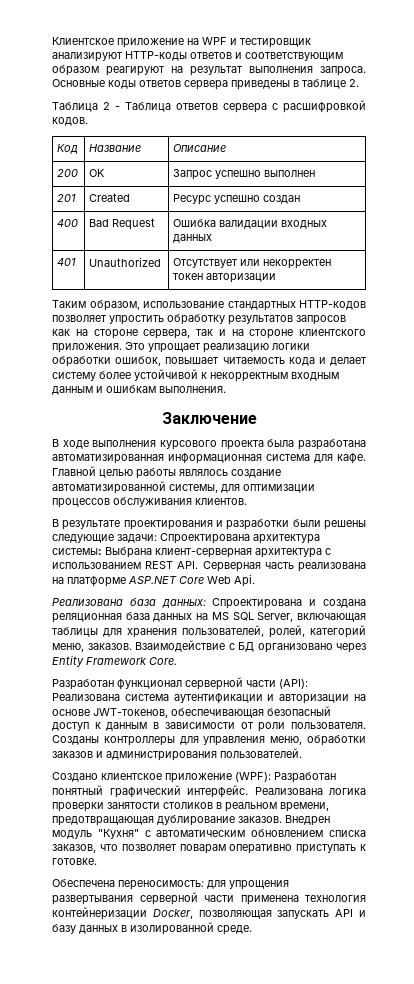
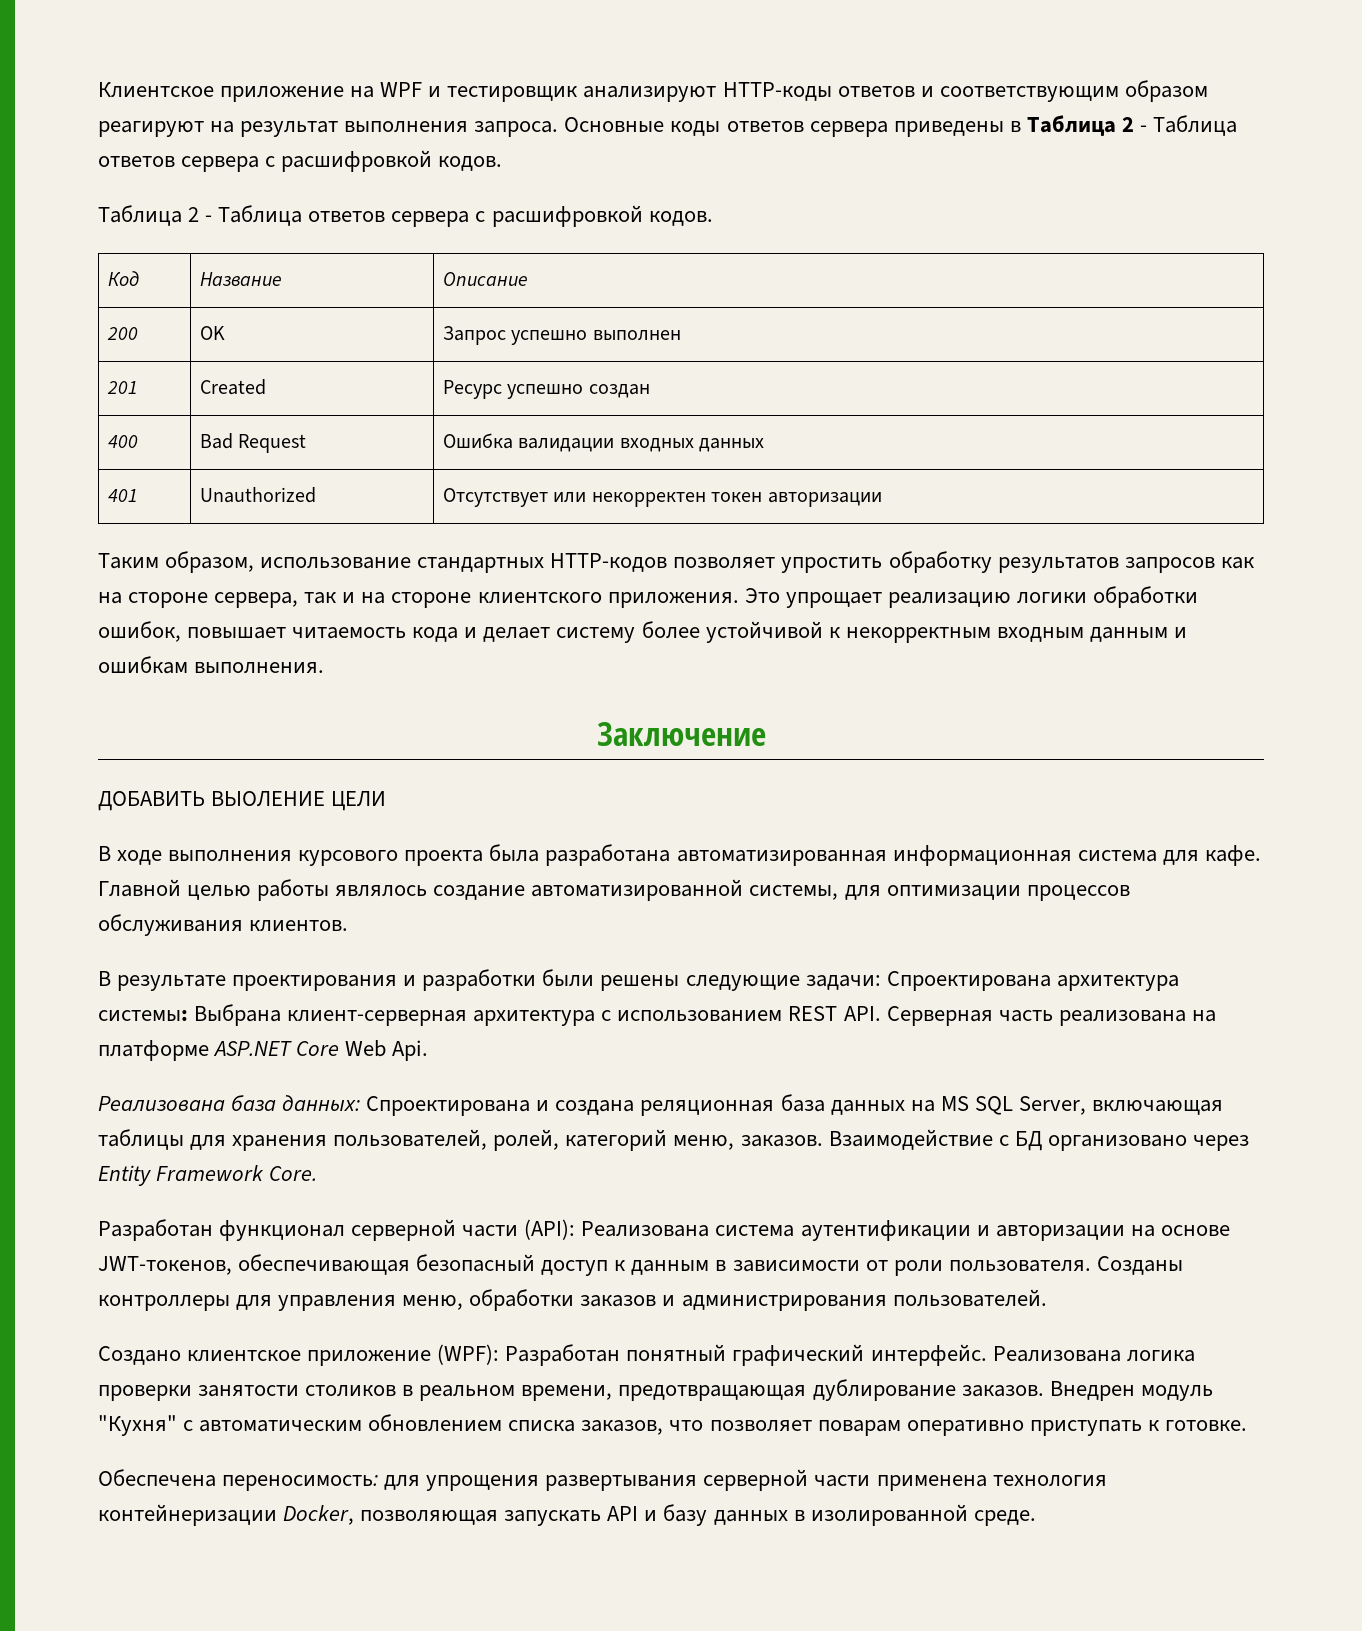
[302,79,359,89] таблице 2. -> [1026,115,1238,136] [98,150,503,172] Таблица 2 - Таблица ответов сервера с расшифровкой кодов.
(257, 418) none -> [98,791,387,811] // ДОБАВИТЬ ВЫОЛЕНИЕ ЦЕЛИ

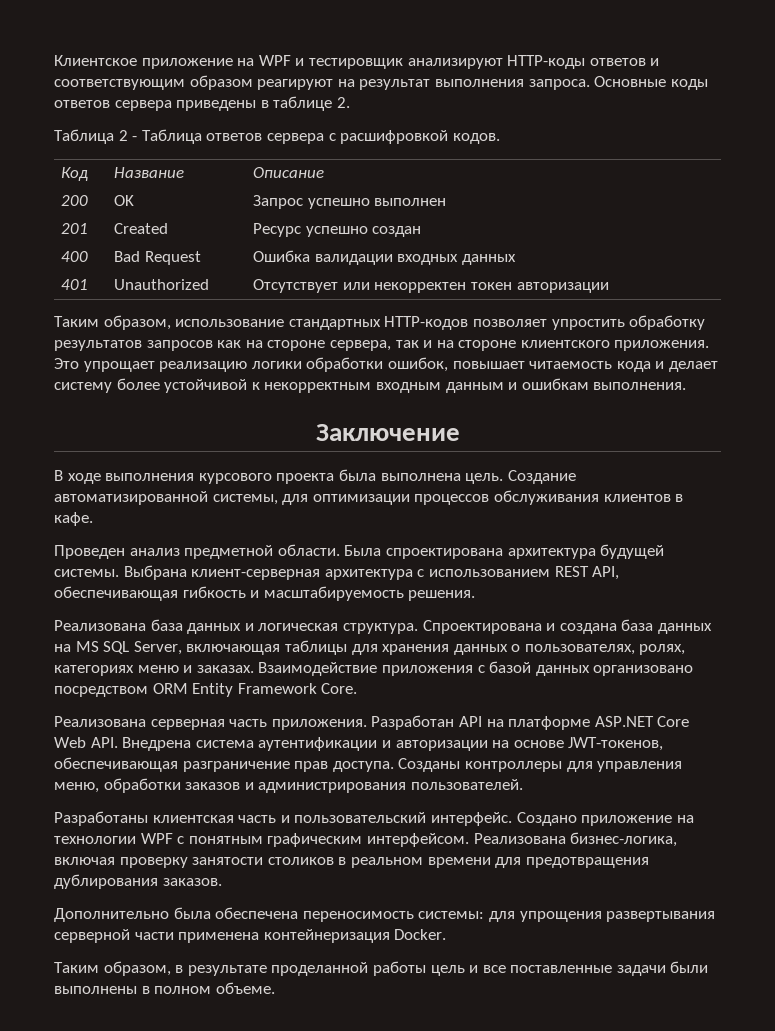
[1026,115,1238,136] [98,150,503,172] Таблица 2 - Таблица ответов сервера с расшифровкой кодов. -> [273,96,350,111] таблице 2.
[98,791,387,811] // ДОБАВИТЬ ВЫОЛЕНИЕ ЦЕЛИ -> (460, 432) none
[545,844,1261,866] [98,879,526,901] разработана автоматизированная информационная система для кафе. Главной целью работы являлось создание -> [380,470,576,484] выполнена цель. Создание
[249,920,349,932] [98,969,1179,991] [98,1010,188,1021] клиентов. // В результате проектирования и разработки были решены следующие задачи: Спроектирована архитектура системы: -> [603,494,684,502] [54,512,93,526] [54,544,665,559] [54,569,119,577] клиентов в кафе. // Проведен анализ предметной области. Была спроектирована архитектура будущей системы.
[843,1006,1216,1026] [98,1040,429,1061] [98,1095,361,1112] API. Серверная часть реализована на платформе ASP.NET Core Web Api. // Реализована база данных: -> [592,566,620,580] [54,586,476,601] [54,619,418,634] API, обеспечивающая гибкость и масштабируемость решения. // Реализована база данных и логическая структура.
[640,1100,775,1116] реляционная -> (617, 628) none
[333,1129,1249,1151] [98,1165,318,1186] [98,1219,710,1241] пользователей, ролей, категорий меню, заказов. Взаимодействие с БД организовано через Entity Framework Core. // Разработан функционал серверной части (API): Реализована -> [453,644,686,655] [54,661,694,676] [54,683,358,697] [54,715,690,730] [54,737,192,751] данных о пользователях, ролях, категориях меню и заказах. Взаимодействие приложения с базой данных организовано посредством ORM Entity Framework Core. // Реализована серверная часть приложения. Разработан API на платформе ASP.NET Core Web API. Внедрена
[416,1254,1091,1276] безопасный доступ к данным в зависимости от роли пользователя. -> [182,761,394,772] разграничение прав доступа.
[98,1344,1195,1366] [98,1379,1213,1401] [98,1414,1247,1436] [98,1469,379,1491] Создано клиентское приложение (WPF): Разработан понятный графический интерфейс. Реализована логика проверки занятости столиков в реальном времени, предотвращающая дублирование заказов. Внедрен модуль "Кухня" с автоматическим обновлением списка заказов, что позволяет поварам оперативно приступать к готовке. // Обеспечена переносимость: -> [54,811,694,826] [54,832,678,847] [54,857,649,868] [54,874,222,889] [54,907,485,922] Разработаны клиентская часть и пользовательский интерфейс. Создано приложение на технологии WPF с понятным графическим интерфейсом. Реализована бизнес-логика, включая проверку занятости столиков в реальном времени для предотвращения дублирования заказов. // Дополнительно была обеспечена переносимость системы:
[992,1475,1107,1487] [98,1504,1036,1526] технология контейнеризации Docker, позволяющая запускать API и базу данных в изолированной среде. -> [263,929,447,943] [54,961,709,976] [54,982,275,994] контейнеризация Docker. // Таким образом, в результате проделанной работы цель и все поставленные задачи были выполнены в полном объеме.

